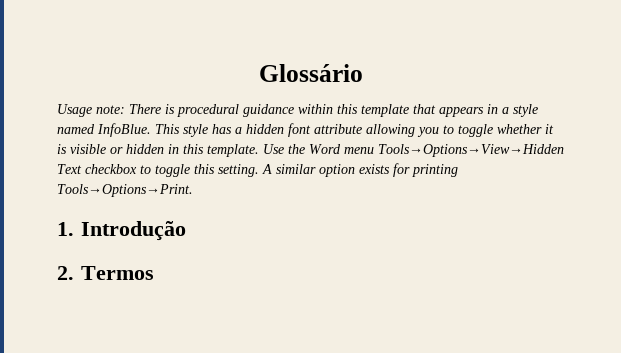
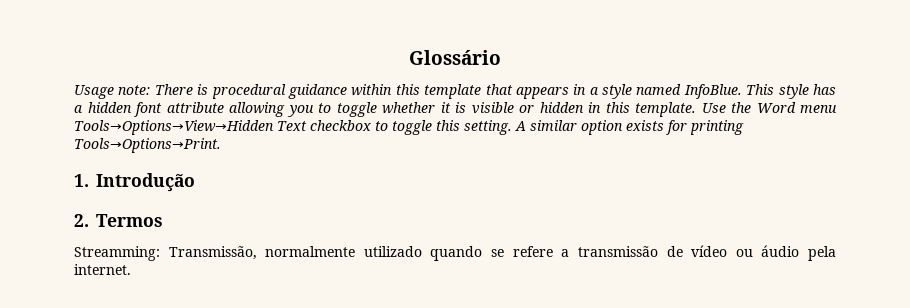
(154, 273) none -> [74,245,837,261] [74,264,131,275] // Streamming: Transmissão, normalmente utilizado quando se refere a transmissão de vídeo ou áudio pela internet.

